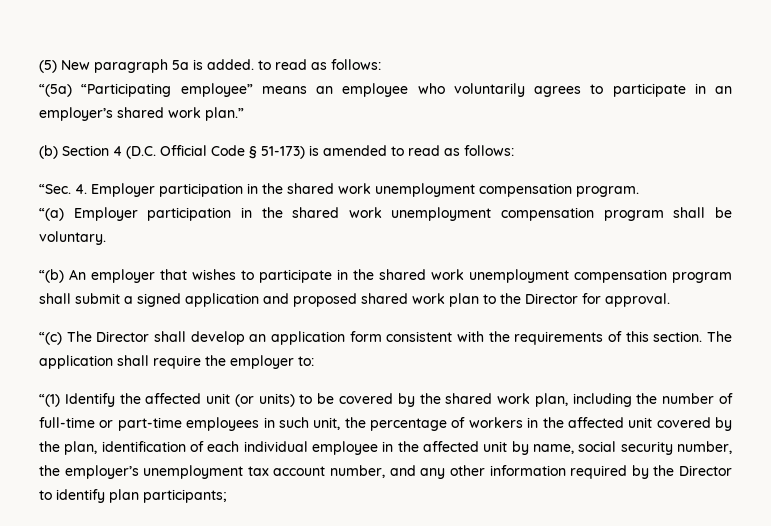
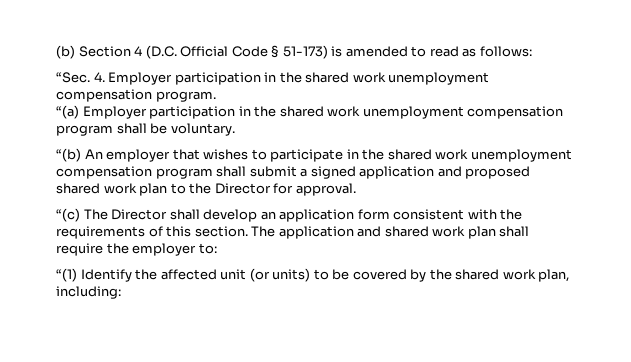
[39,59,381,73] [39,83,732,97] [39,107,244,121] (5) New paragraph 5a is added. to read as follows: // “(5a) “Participating employee” means an employee who voluntarily agrees to participate in an employer’s shared work plan.” // -> (56, 52) none
(113, 362) none -> [357,226,496,239] and shared work plan
[572,393,734,407] [39,417,732,431] [39,441,732,455] [39,465,733,479] [39,489,227,503] including the number of full-time or part-time employees in such unit, the percentage of workers in the affected unit covered by the plan, identification of each individual employee in the affected unit by name, social security number, the employer’s unemployment tax account number, and any other information required by the Director to identify plan participants; -> [56,286,121,299] including:

